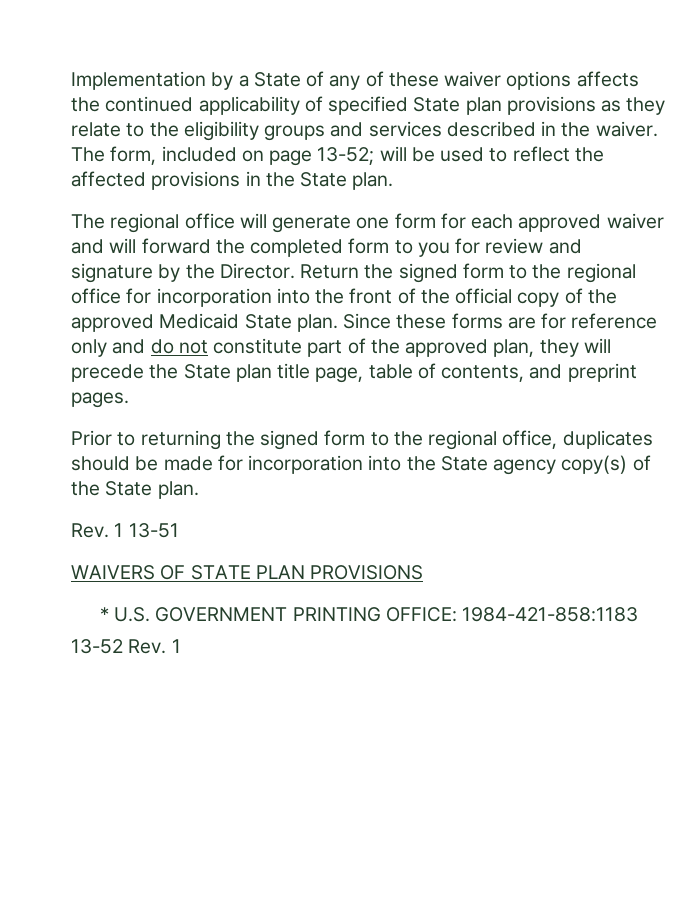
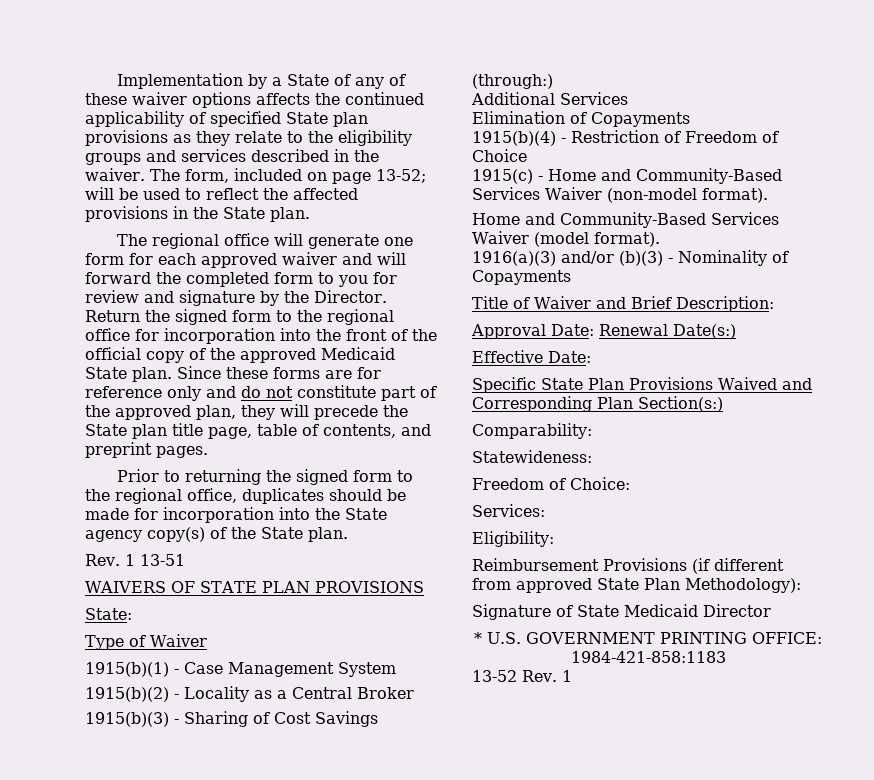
(424, 572) none -> [85,608,132,620] [85,634,207,650] [85,662,396,677] [85,686,414,702] [85,711,378,727] [472,74,553,89] [471,92,628,105] [472,111,690,127] [472,130,779,146] [472,149,527,162] [472,168,782,184] [472,187,768,203] [472,212,779,228] [472,231,660,247] [472,250,789,266] [472,270,571,285] [472,296,774,312] [471,324,736,339] [472,350,591,363] [472,377,812,393] [472,396,723,412] [472,423,592,439] [472,450,592,463] [472,477,630,490] [472,504,545,517] [472,531,554,547] [472,558,784,574] [472,578,801,593] [472,604,771,620] // State: // Type of Waiver // 1915(b)(1) - Case Management System // 1915(b)(2) - Locality as a Central Broker // 1915(b)(3) - Sharing of Cost Savings (through:) // Additional Services // Elimination of Copayments // 1915(b)(4) - Restriction of Freedom of Choice // 1915(c) - Home and Community-Based Services Waiver (non-model format). // Home and Community-Based Services Waiver (model format). // 1916(a)(3) and/or (b)(3) - Nominality of Copayments // Title of Waiver and Brief Description: // Approval Date: Renewal Date(s:) // Effective Date: // Specific State Plan Provisions Waived and Corresponding Plan Section(s:) // Comparability: // Statewideness: // Freedom of Choice: // Services: // Eligibility: // Reimbursement Provisions (if different from approved State Plan Methodology): // Signature of State Medicaid Director

